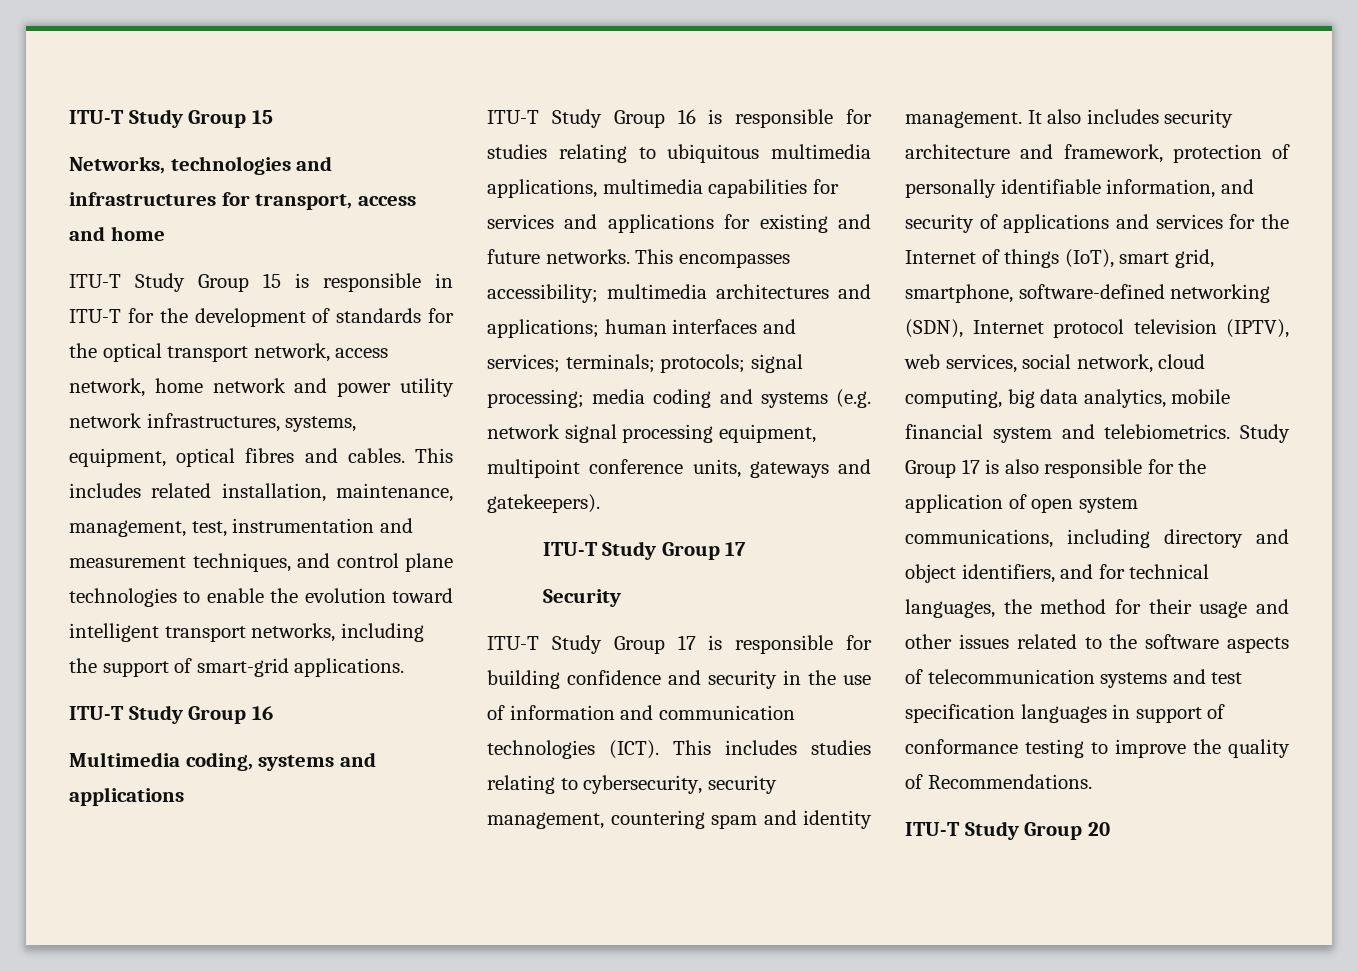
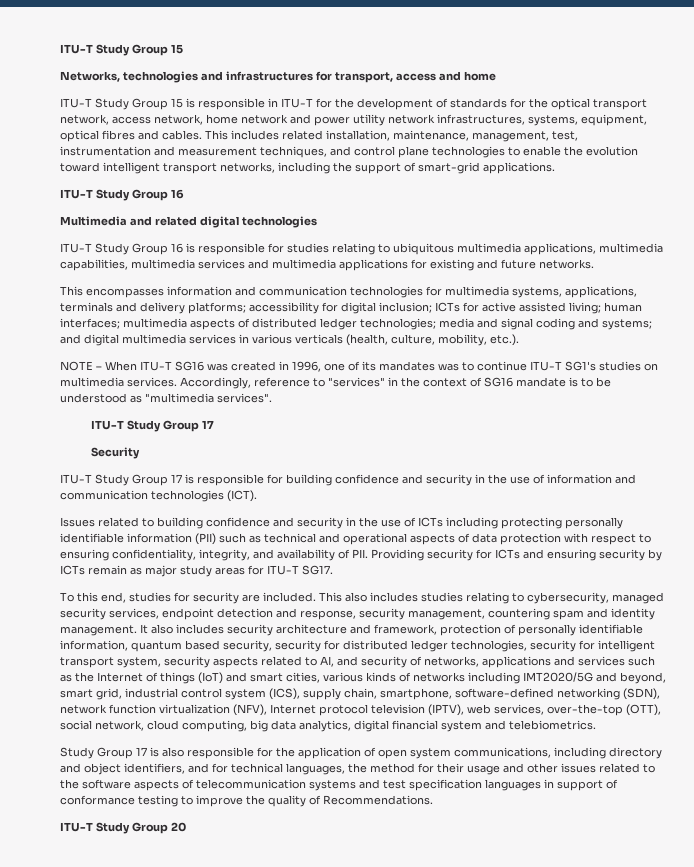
[185,752,376,771] [69,787,184,806] coding, systems and applications -> [130,216,317,228] and related digital technologies
[708,179,839,198] capabilities for -> [60,259,195,271] capabilities, multimedia
(598, 221) none -> [272,259,336,269] multimedia
(630, 256) none -> (594, 264) //
[487,284,871,303] [487,319,796,338] [487,354,803,373] [487,389,871,408] [487,424,816,443] [487,459,871,478] [487,494,600,513] accessibility; multimedia architectures and applications; human interfaces and services; terminals; protocols; signal processing; media coding and systems (e.g. network signal processing equipment, multipoint conference units, gateways and gatekeepers). -> [167,286,637,298] [60,302,642,314] [60,318,652,330] [60,334,519,346] [60,361,658,372] [60,377,611,389] [60,393,272,403] information and communication technologies for multimedia systems, applications, terminals and delivery platforms; accessibility for digital inclusion; ICTs for active assisted living; human interfaces; multimedia aspects of distributed ledger technologies; media and signal coding and systems; and digital multimedia services in various verticals (health, culture, mobility, etc.). // NOTE – When ITU-T SG16 was created in 1996, one of its mandates was to continue ITU-T SG1's studies on multimedia services. Accordingly, reference to "services" in the context of SG16 mandate is to be understood as "multimedia services".
[673,740,711,755] This -> [60,517,623,529] [60,533,651,545] [60,549,662,561] [60,565,333,577] [60,592,367,604] // Issues related to building confidence and security in the use of ICTs including protecting personally identifiable information (PII) such as technical and operational aspects of data protection with respect to ensuring confidentiality, integrity, and availability of PII. Providing security for ICTs and ensuring security by ICTs remain as major study areas for ITU-T SG17. // To this end, studies for security are included. This also
(703, 784) none -> [612,592,664,604] [60,608,356,620] managed security services, endpoint detection and response,
(1216, 188) none -> [131,640,655,652] [60,656,334,668] quantum based security, security for distributed ledger technologies, security for intelligent transport system, security aspects related to AI,
(998, 221) none -> [424,656,479,667] networks,
[1229,214,1256,229] for -> [628,656,655,666] [60,674,72,682] such as
[1064,249,1214,268] [905,284,1271,303] [905,319,963,338] (IoT), smart grid, smartphone, software-defined networking (SDN), -> [198,672,666,684] [60,688,660,700] [60,704,267,716] (IoT) and smart cities, various kinds of networks including IMT2020/5G and beyond, smart grid, industrial control system (ICS), supply chain, smartphone, software-defined networking (SDN), network function virtualization (NFV),
(1017, 363) none -> [547,704,661,716] over-the-top (OTT),
[1171,389,1231,404] mobile -> [354,720,389,732] digital
(1231, 431) none -> (596, 725) //

